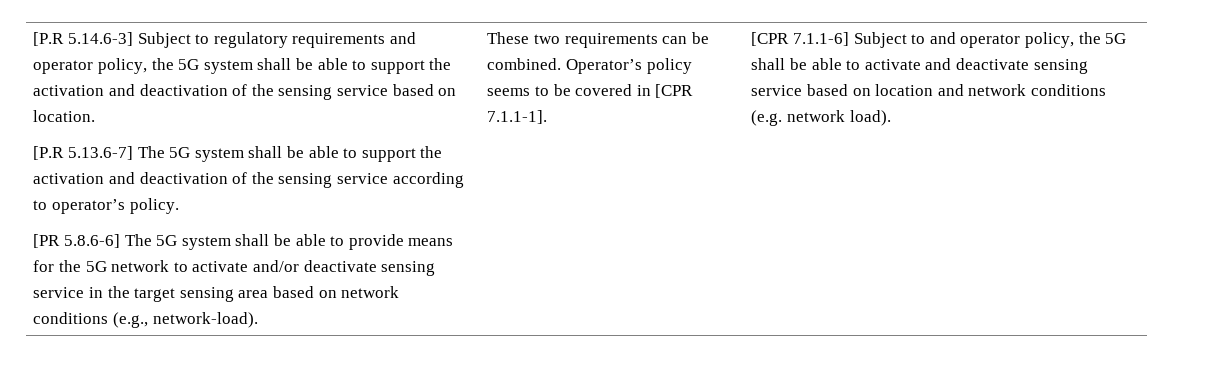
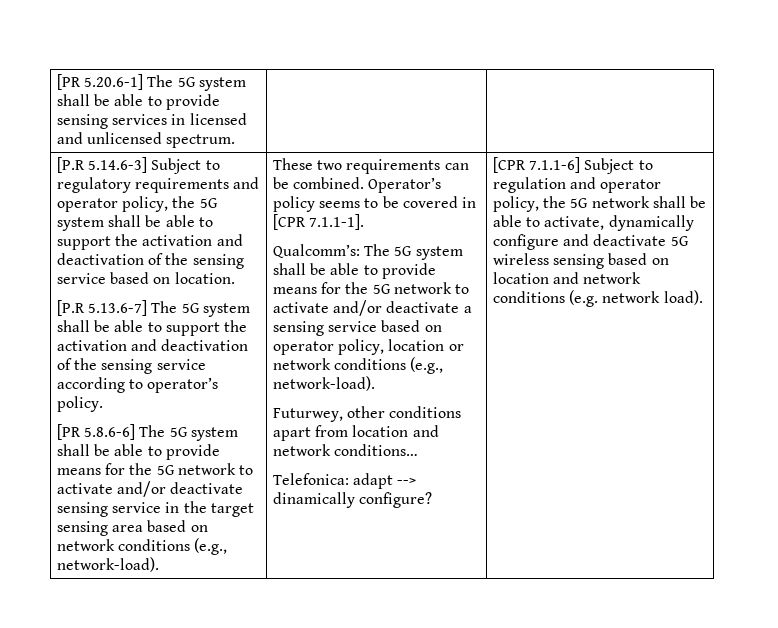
(33, 39) none -> [56,74,246,91] [56,94,220,110] [56,113,247,129] [56,132,236,148] [PR 5.20.6-1] The 5G system shall be able to provide sensing services in licensed and unlicensed spectrum. | | //
(548, 117) none -> [272,244,463,260] [272,263,436,279] [272,282,470,294] [272,300,472,316] [272,320,442,336] [272,339,464,355] [272,357,444,374] [272,376,375,391] [272,406,462,422] [272,425,439,441] [272,444,418,456] [272,473,417,489] [272,492,432,508] // Qualcomm’s: The 5G system shall be able to provide means for the 5G network to activate and/or deactivate a sensing service based on operator policy, location or network conditions (e.g., network-load). // Futurwey, other conditions apart from location and network conditions… // Telefonica: adapt --> dinamically configure?
[929,32,1127,48] [751,58,1088,74] [751,85,803,96] and operator policy, the 5G shall be able to activate and deactivate sensing service -> [492,177,662,193] [492,196,707,212] [492,215,694,231] [492,234,689,250] [492,253,604,269] regulation and operator policy, the 5G network shall be able to activate, dynamically configure and deactivate 5G wireless sensing

